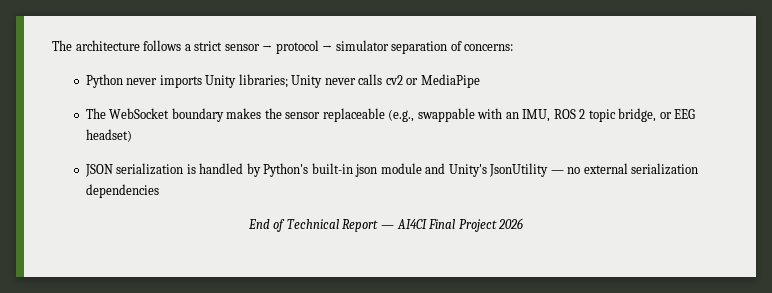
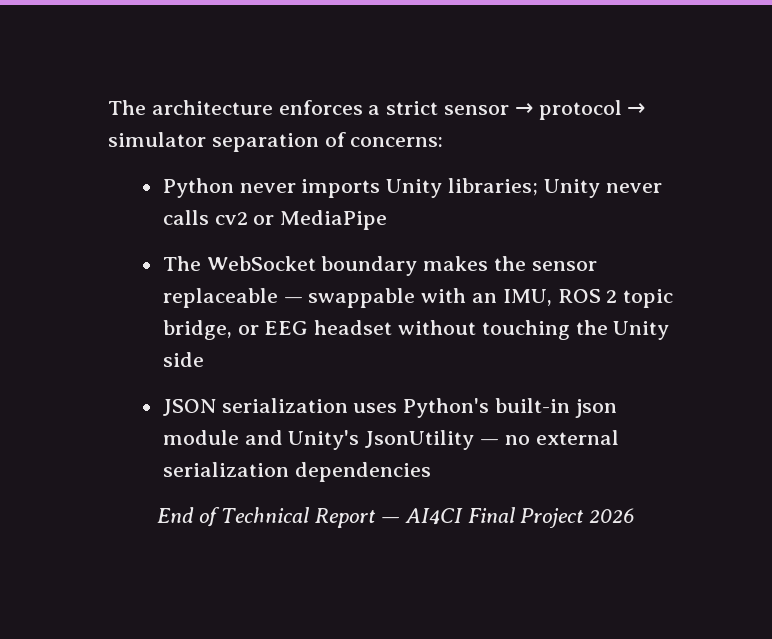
[143,40,182,51] follows -> [278,100,363,115] enforces
[388,109,415,122] (e.g., -> [283,297,303,303] —
[85,129,132,142] headset) -> [314,320,670,340] [162,352,204,367] headset without touching the Unity side
[186,163,261,177] is handled by -> [353,403,398,413] uses

